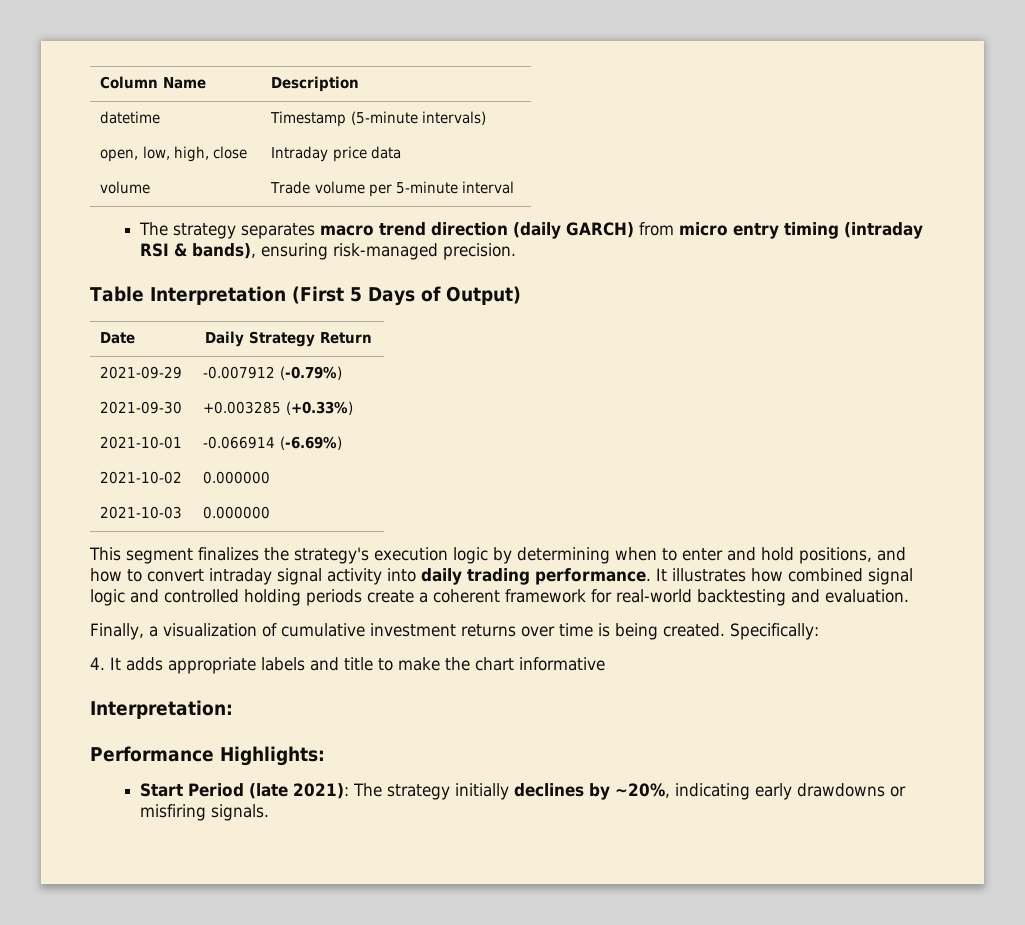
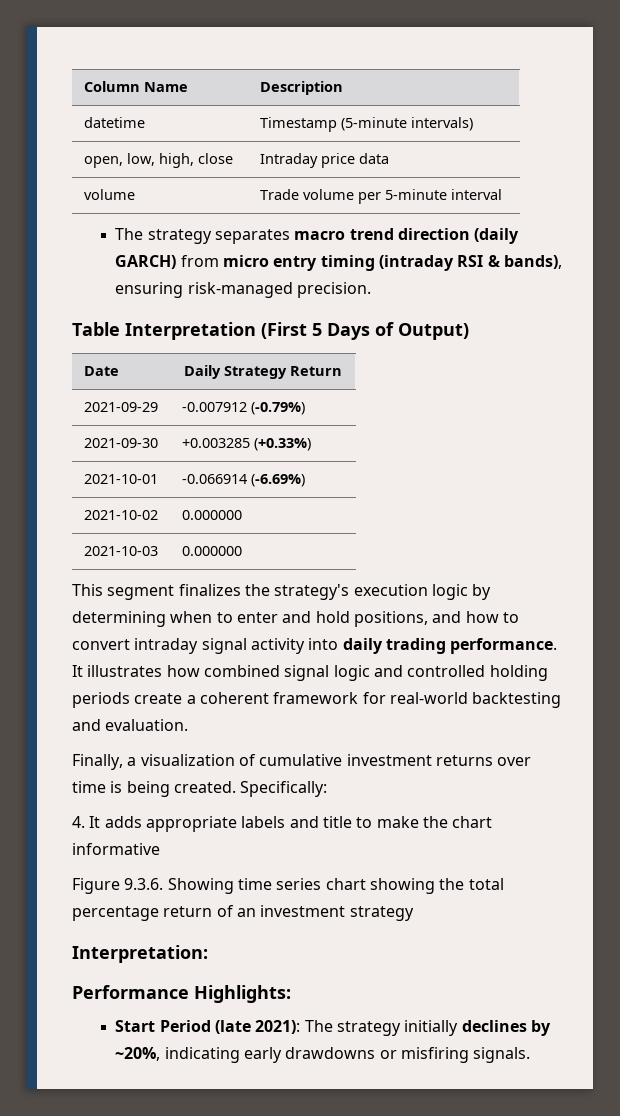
(605, 664) none -> [72,878,504,894] [72,905,414,921] // Figure 9.3.6. Showing time series chart showing the total percentage return of an investment strategy

